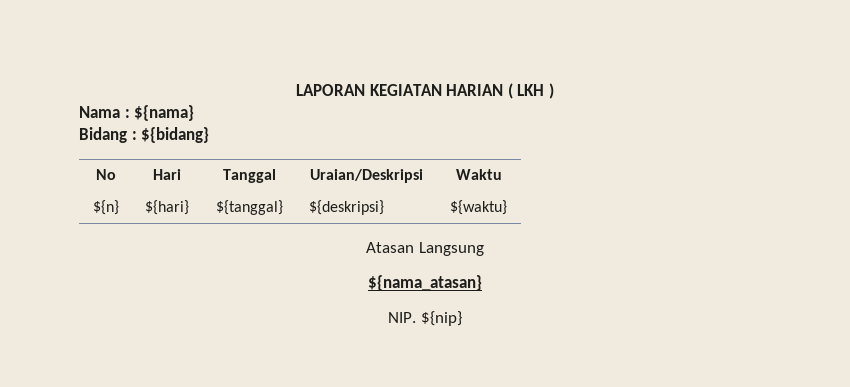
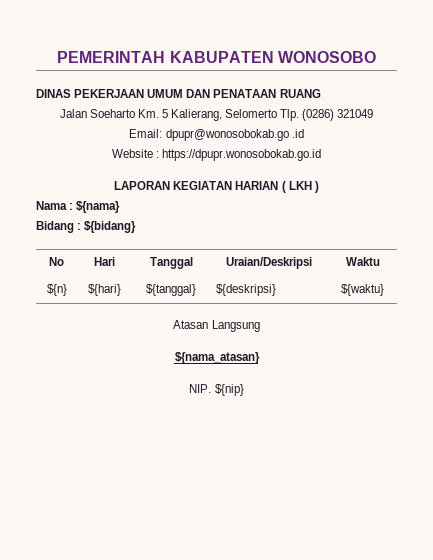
(296, 90) none -> [57,51,376,63] [36,89,321,98] [59,109,374,121] [129,129,304,141] [111,149,322,161] PEMERINTAH KABUPATEN WONOSOBO // DINAS PEKERJAAN UMUM DAN PENATAAN RUANG // Jalan Soeharto Km. 5 Kalierang, Selomerto Tlp. (0286) 321049 // Email: dpupr@wonosobokab.go .id // Website : https://dpupr.wonosobokab.go.id //

